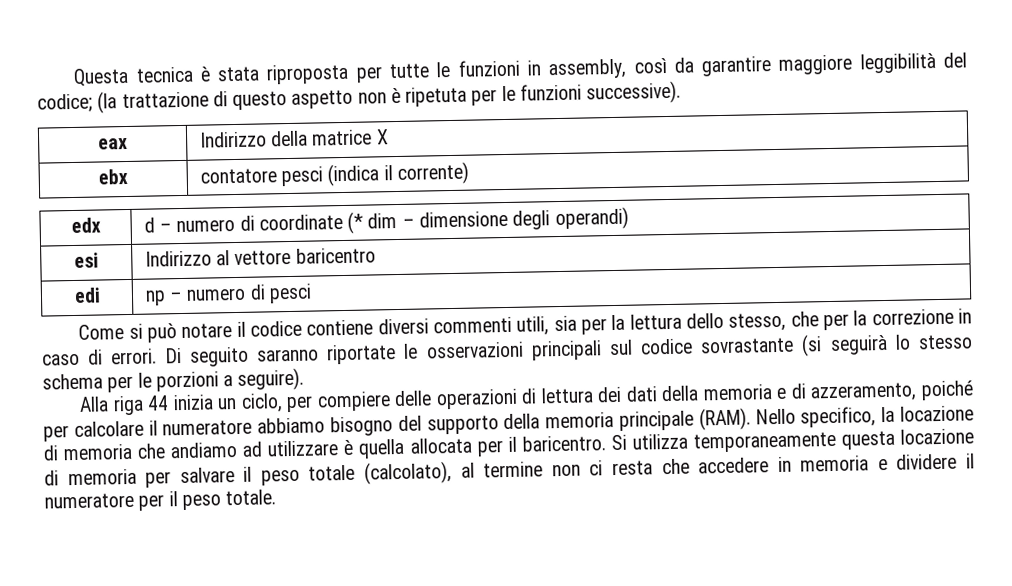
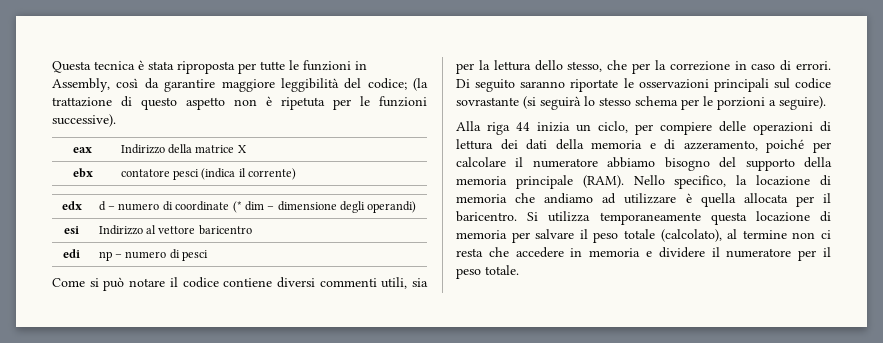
[548,58,628,80] assembly, -> [52,78,110,92] Assembly,

